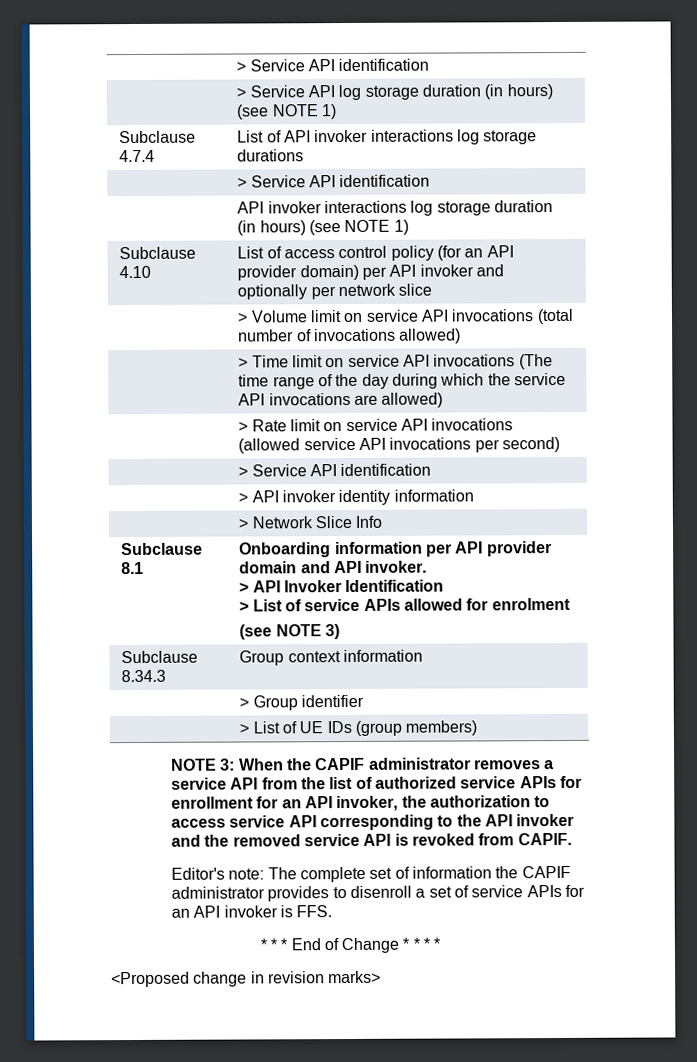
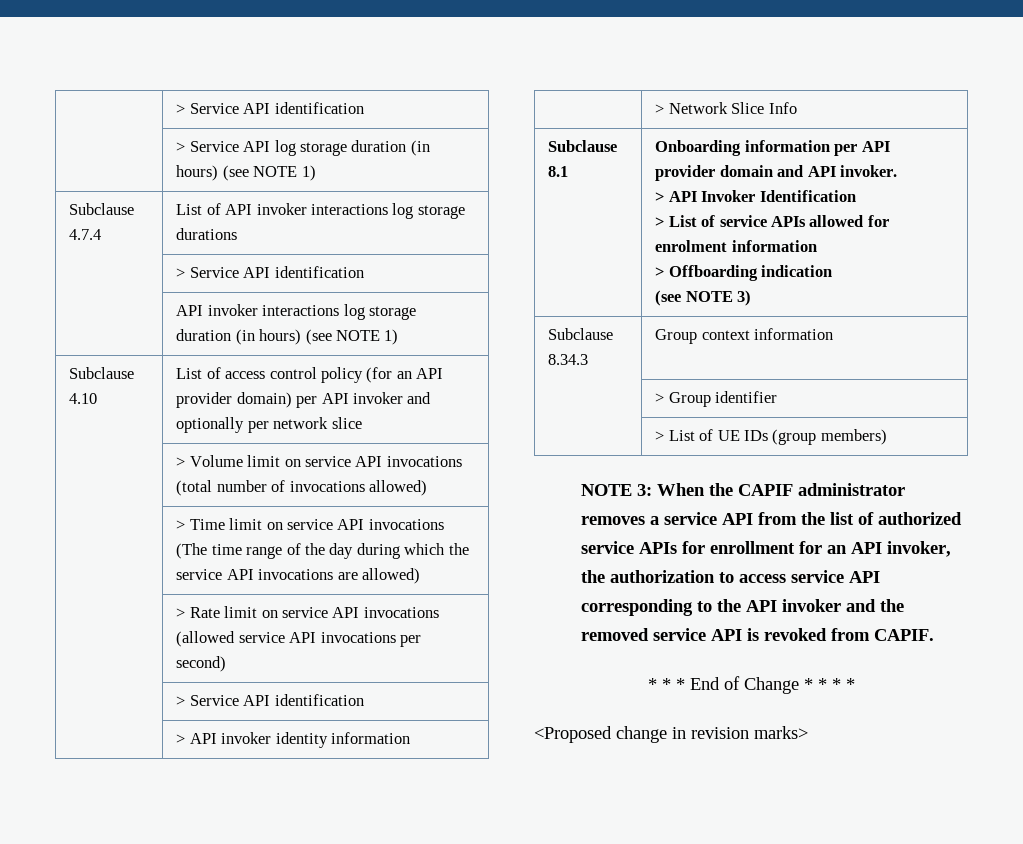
(571, 604) none -> [731,240,817,252] [655,265,833,281] information // > Offboarding indication
[170,865,571,883] [170,884,585,902] [170,905,333,918] // Editor's note: The complete set of information the CAPIF administrator provides to disenroll a set of service APIs for an API invoker is FFS. -> (935, 635) none

